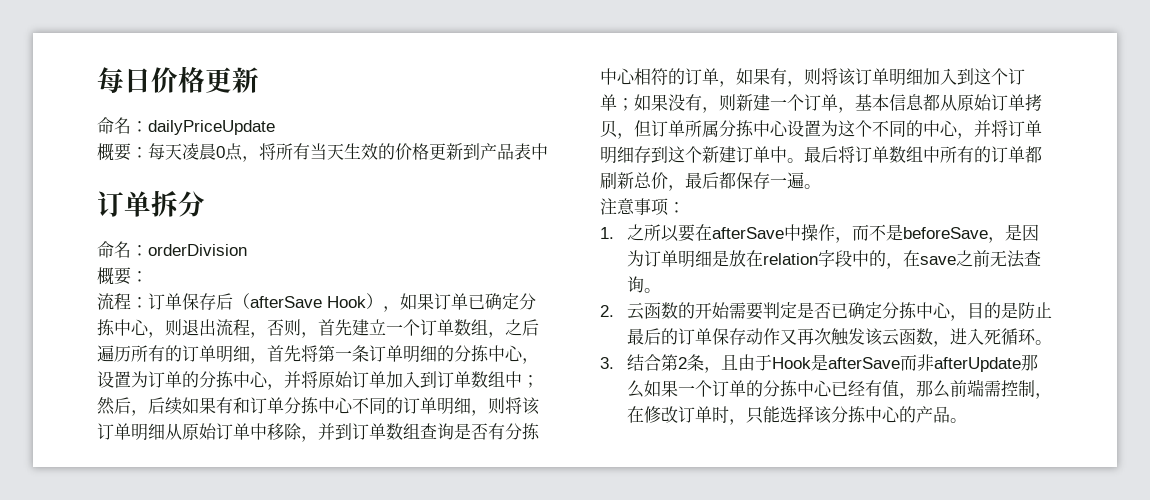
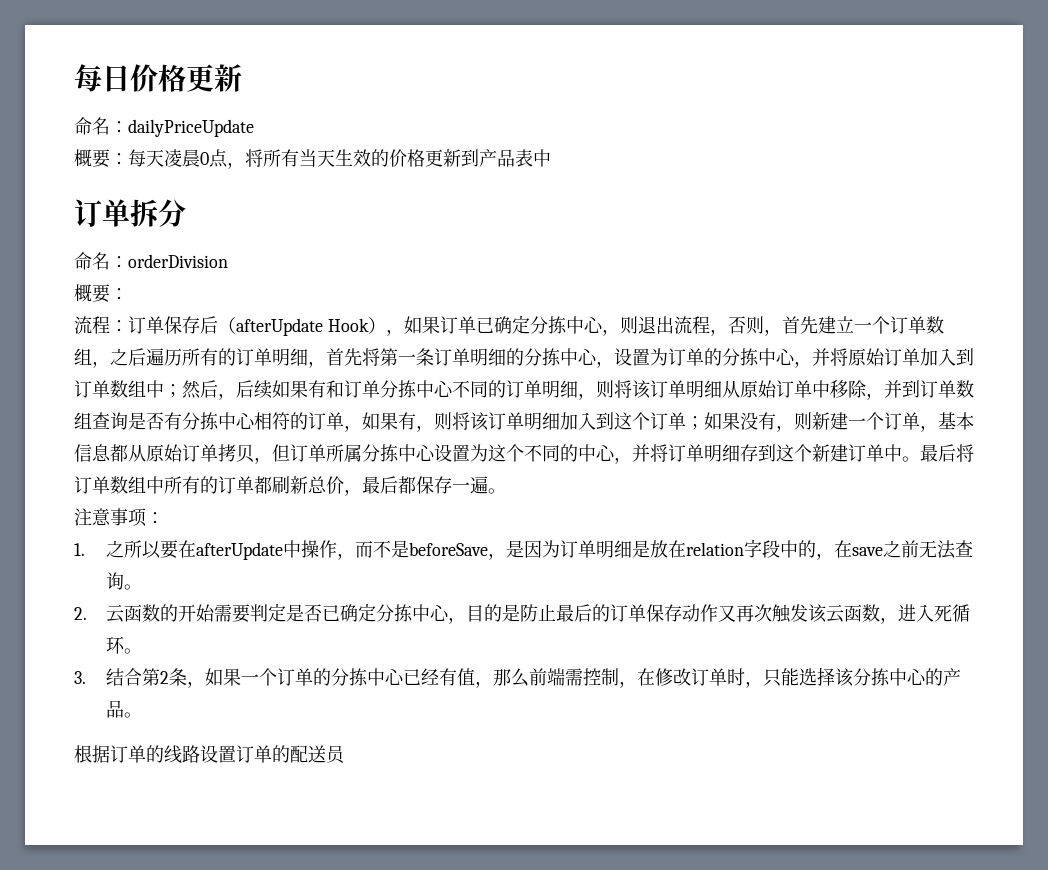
[250,296,322,308] afterSave -> [236,318,323,336] afterUpdate
[712,227,785,239] afterSave -> [195,542,283,560] afterUpdate
[721,354,1039,372] [627,380,645,398] 且由于Hook是afterSave而非afterUpdate那么 -> (205, 684) none
(968, 420) none -> [74,745,346,764] // 根据订单的线路设置订单的配送员

